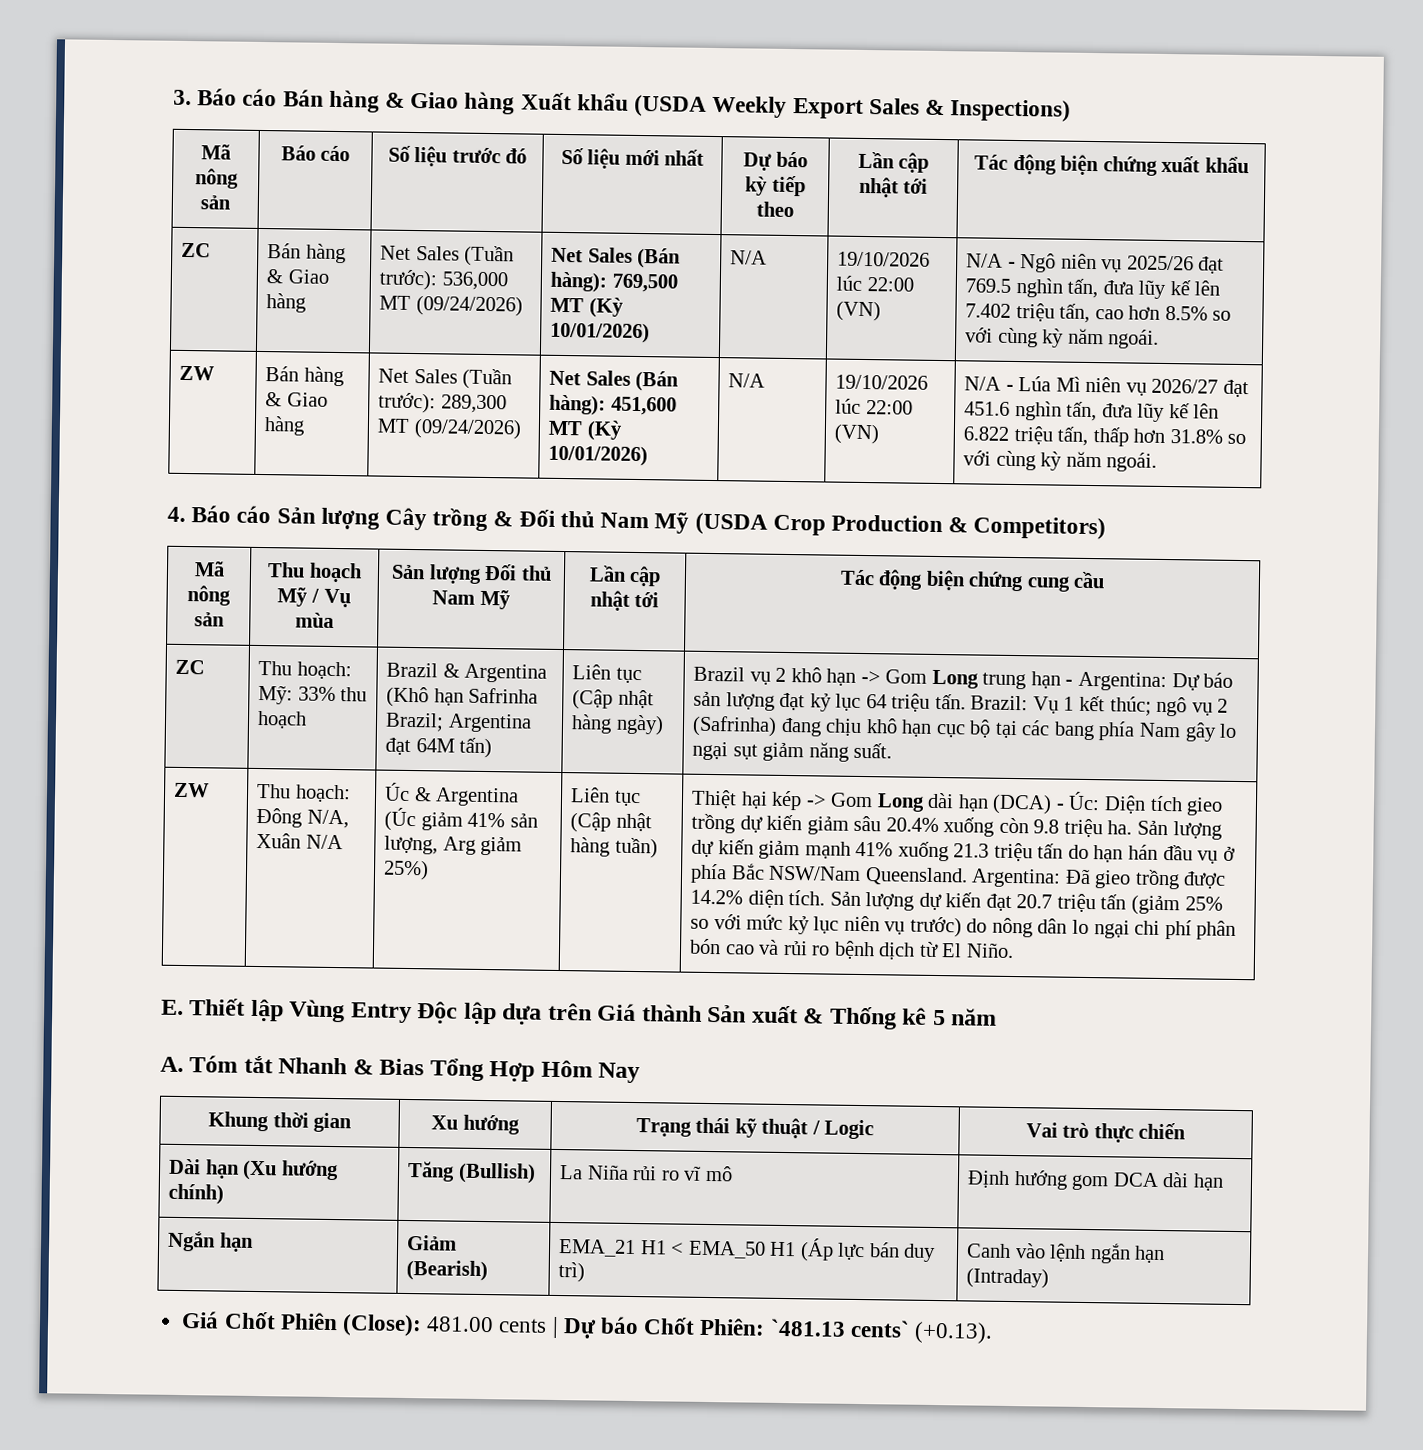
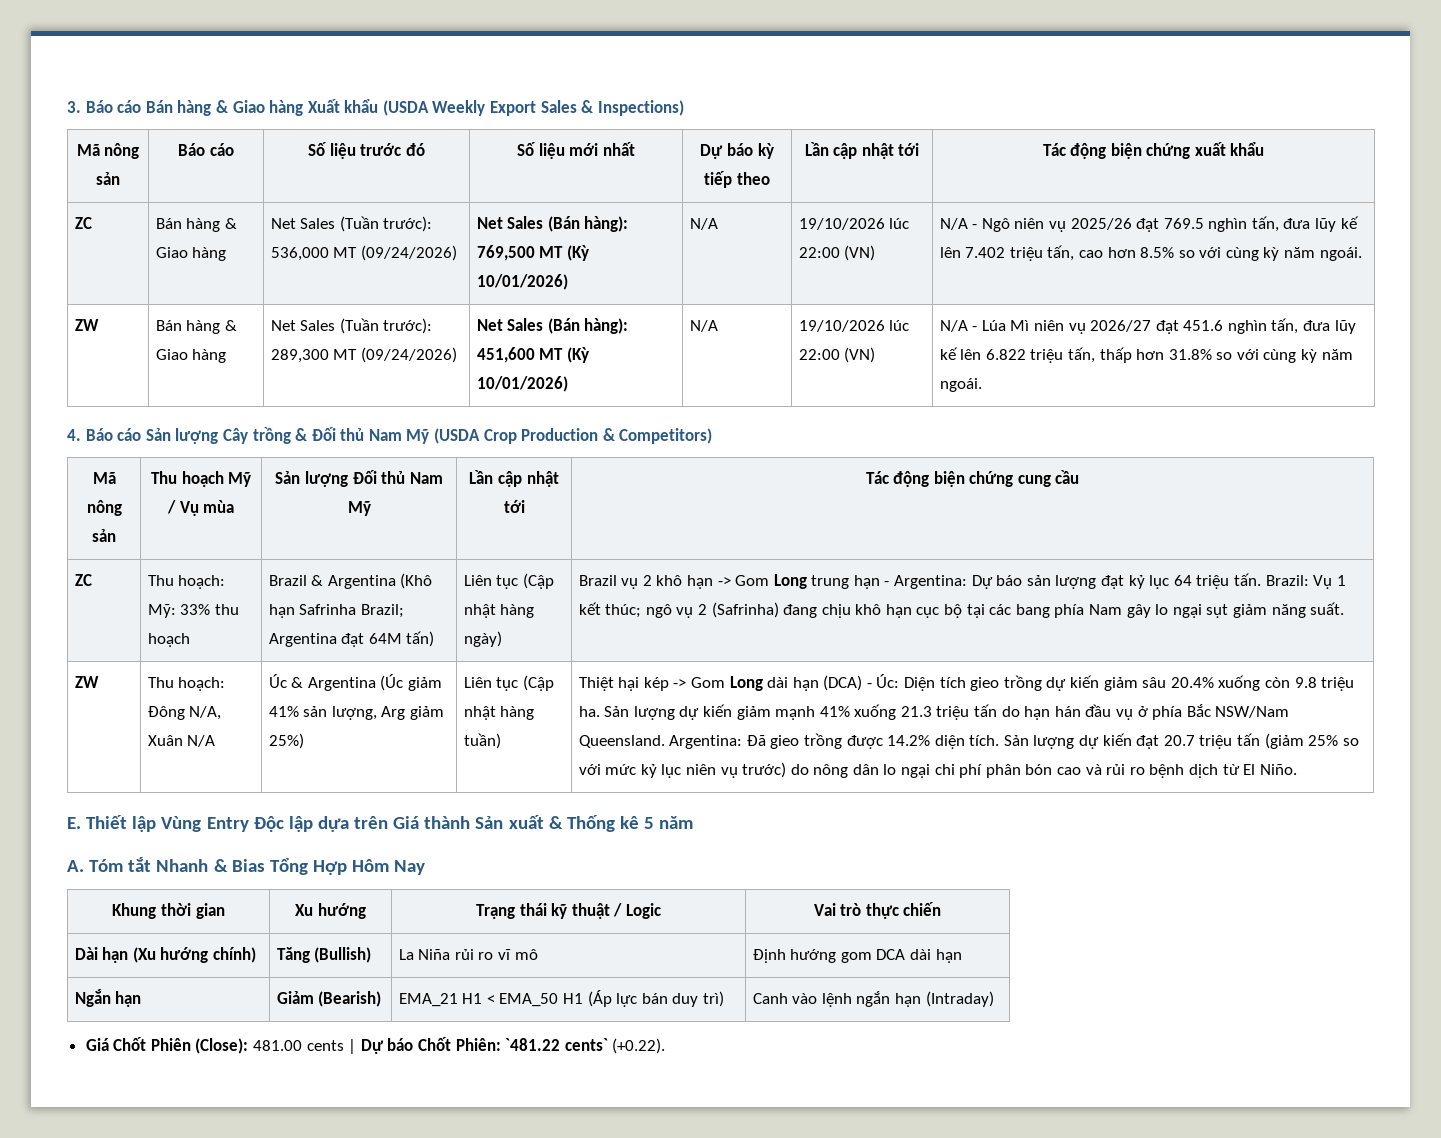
[769,1318,994,1344] `481.13 cents` (+0.13). -> [505,1038,666,1054] `481.22 cents` (+0.22).

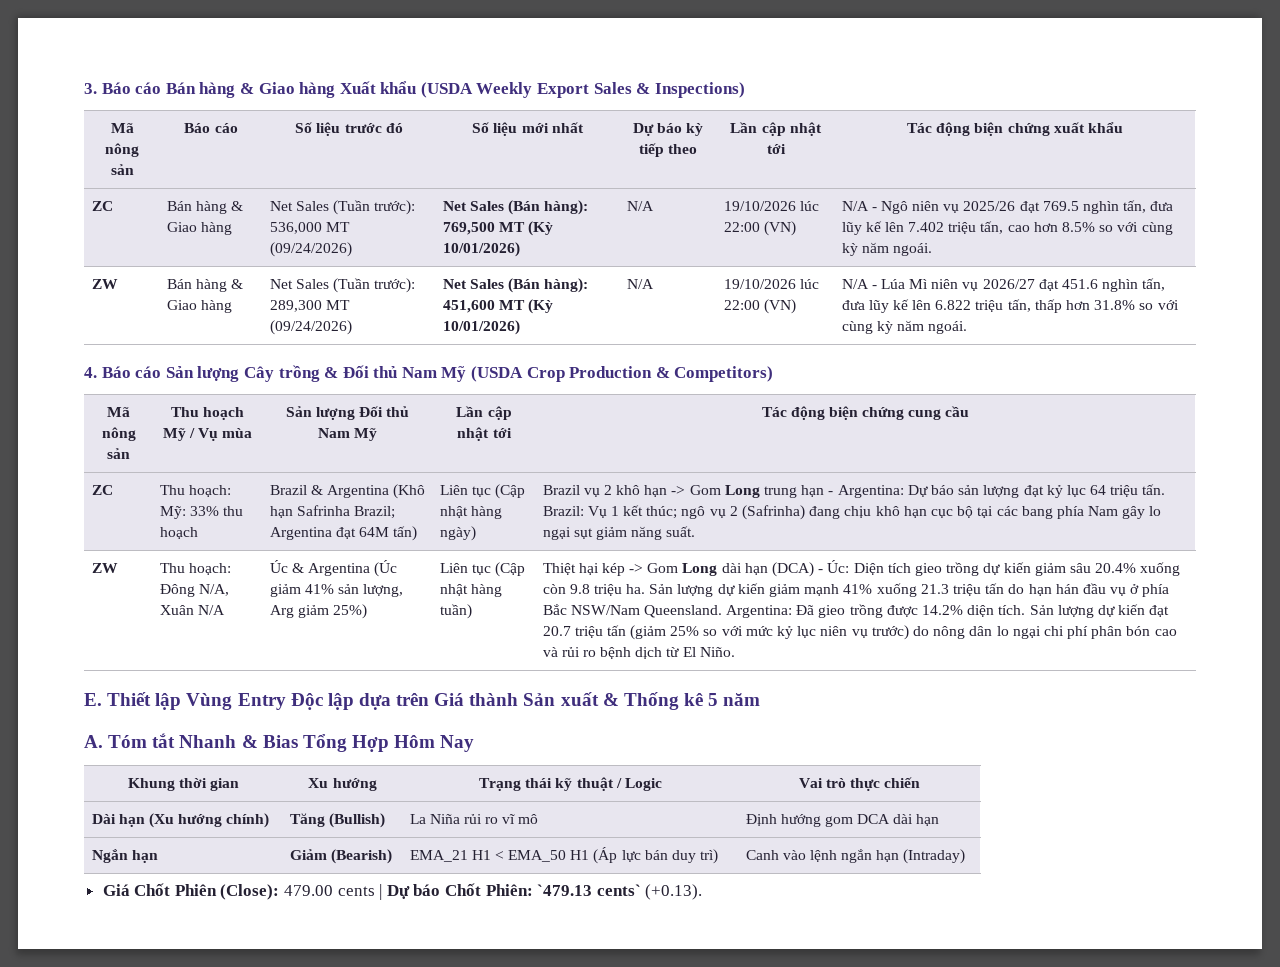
[253,1040,303,1051] 481.00 -> [284,885,334,896] 479.00
[505,1038,666,1054] `481.22 cents` (+0.22). -> [537,884,703,900] `479.13 cents` (+0.13).

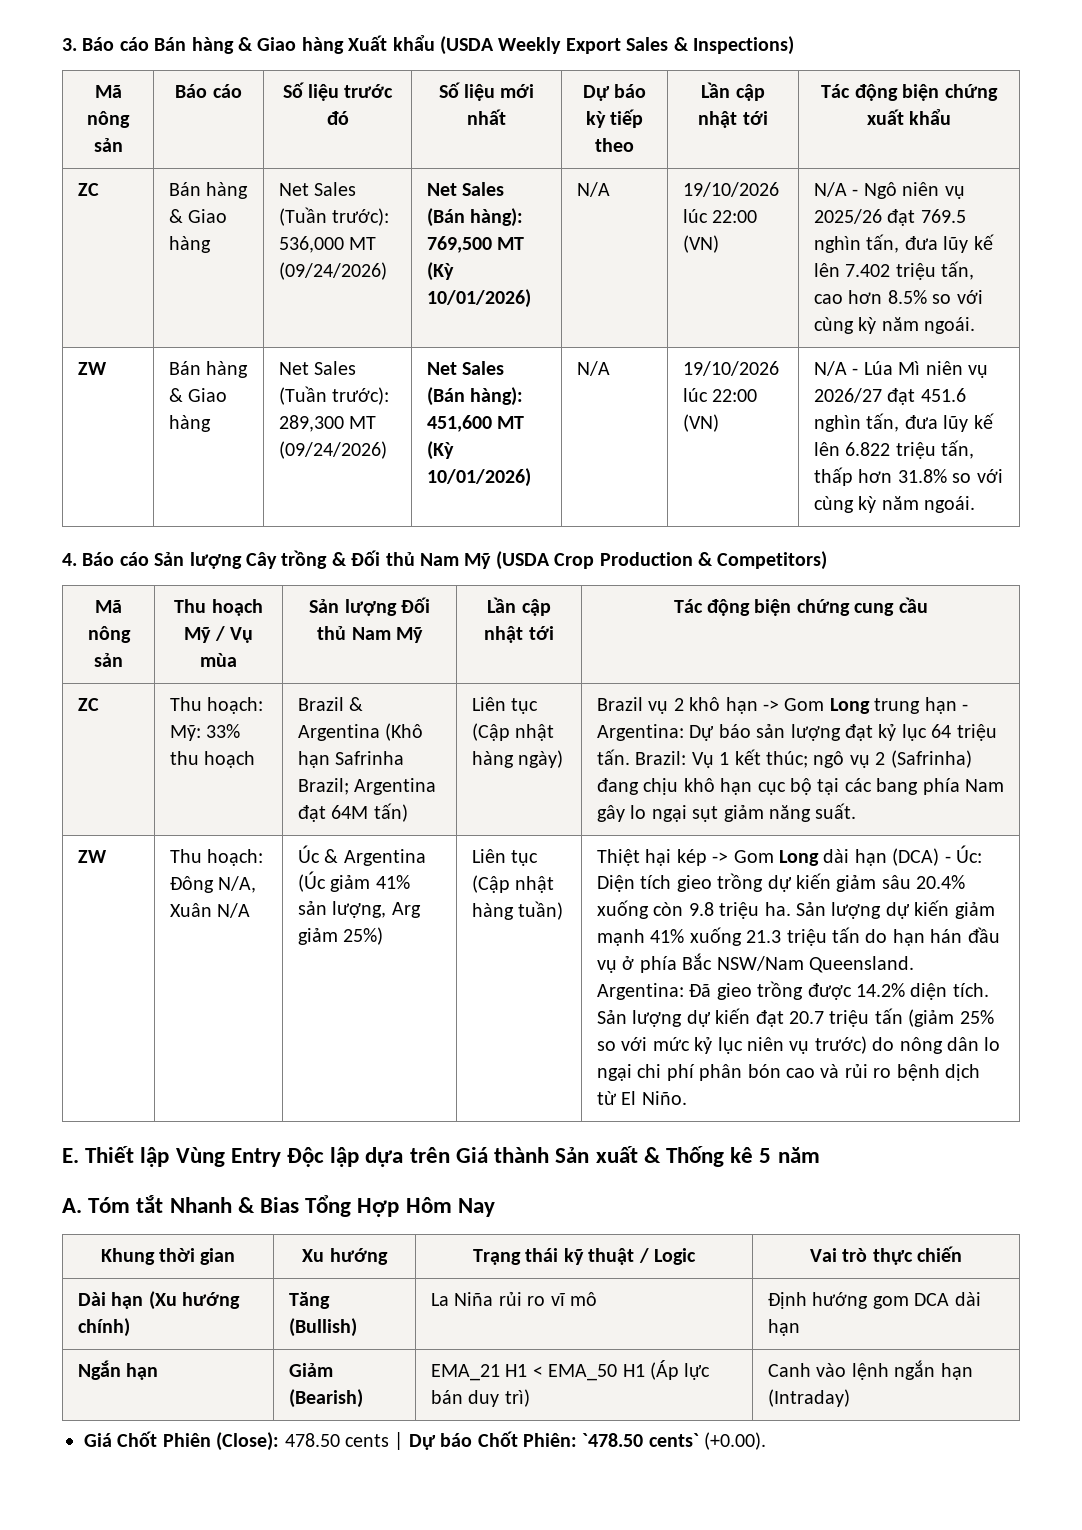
[284,885,334,896] 479.00 -> [284,1433,340,1447] 478.50
[537,884,703,900] `479.13 cents` (+0.13). -> [582,1432,767,1450] `478.50 cents` (+0.00).

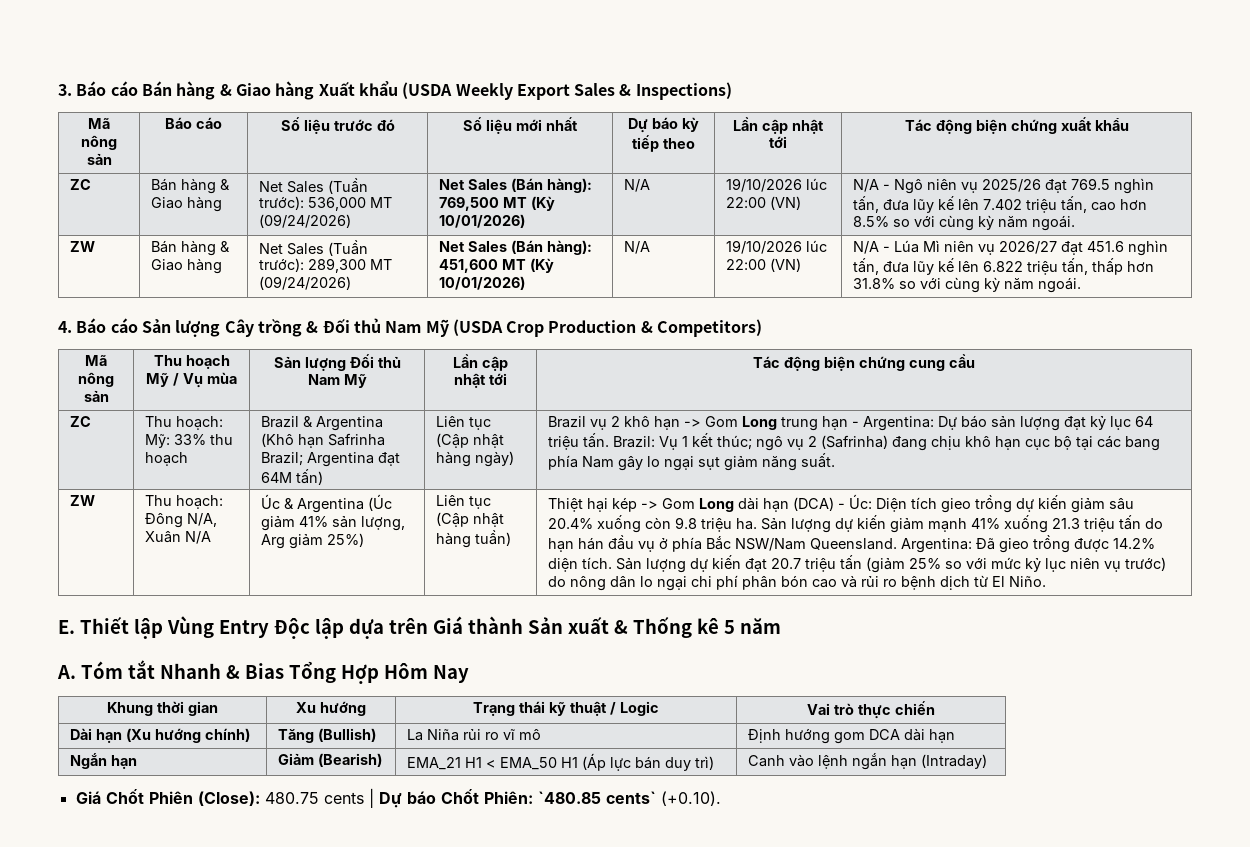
[284,1433,340,1447] 478.50 -> [264,792,319,804] 480.75
[582,1432,767,1450] `478.50 cents` (+0.00). -> [537,791,721,806] `480.85 cents` (+0.10).

